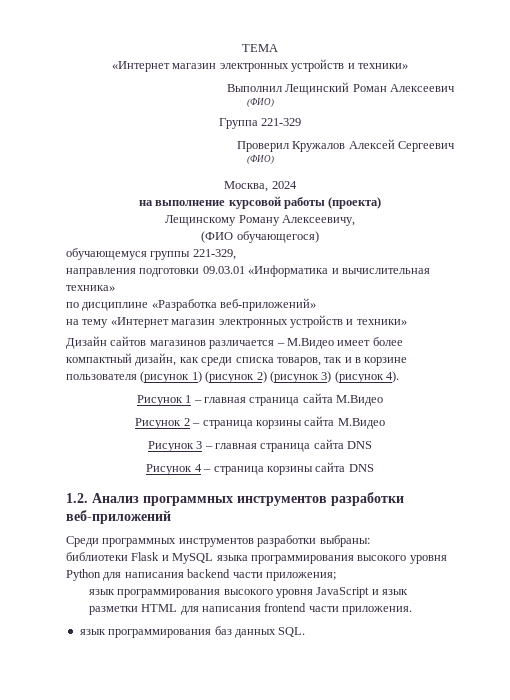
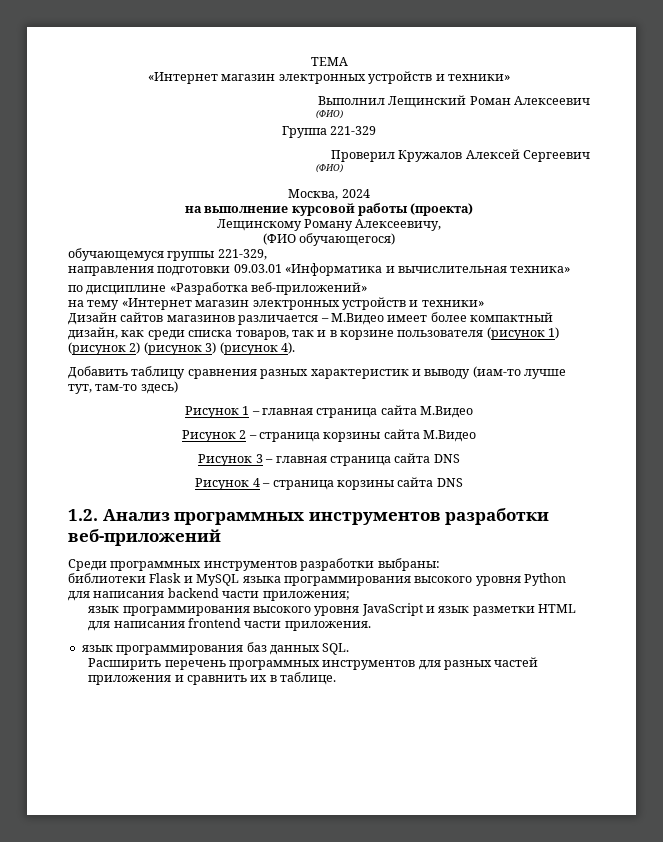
(399, 377) none -> [68,366,566,379] [68,381,178,394] // Добавить таблицу сравнения разных характеристик и выводу (иам-то лучше тут, там-то здесь)
(306, 632) none -> [88,657,539,670] [88,672,337,685] // Расширить перечень программных инструментов для разных частей приложения и сравнить их в таблице.

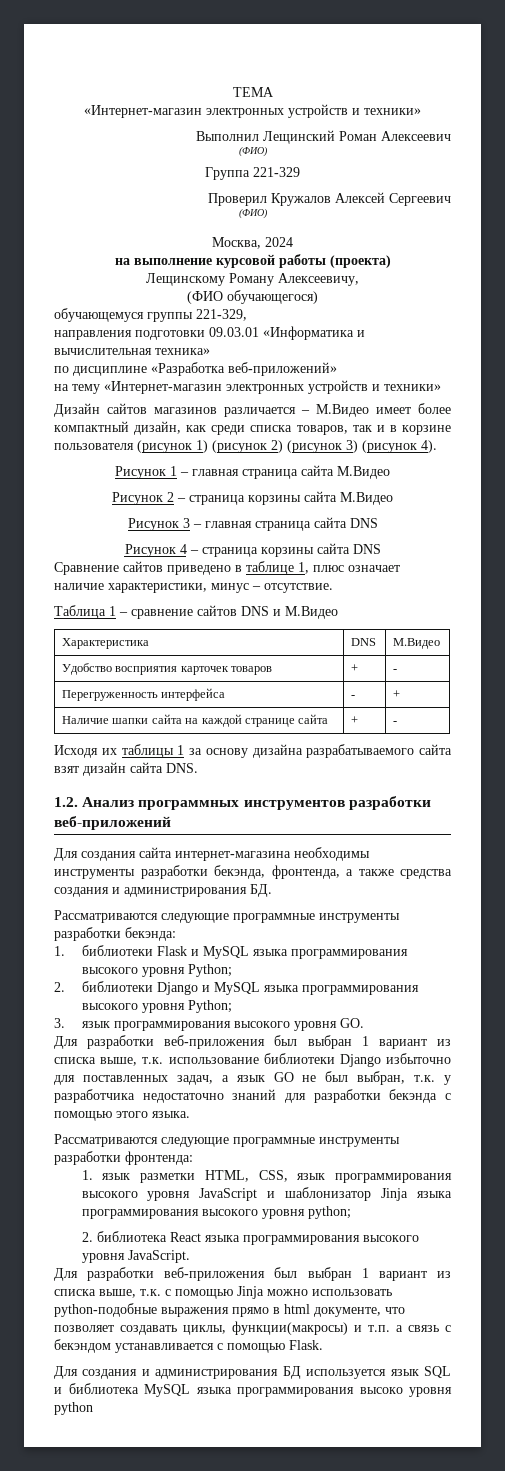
[148,72,276,84] «Интернет магазин -> [84,105,202,118] «Интернет-магазин
[121,298,250,310] «Интернет магазин -> [104,381,222,394] «Интернет-магазин
[68,366,566,379] [68,381,178,394] // Добавить таблицу сравнения разных характеристик и выводу (иам-то лучше тут, там-то здесь) -> (437, 446) none
(463, 482) none -> [54,561,400,575] [54,583,333,593] [54,605,338,619] [62,638,150,649] [351,638,377,646] [393,638,441,649] [62,663,273,675] [351,664,359,672] [393,669,398,672] [62,688,226,701] [351,695,356,698] [393,690,401,698] [62,714,329,727] [351,716,359,724] [393,721,398,724] [54,744,452,758] [54,762,198,776] // Сравнение сайтов приведено в таблице 1, плюс означает наличие характеристики, минус – отсутствие. // Таблица 1 – сравнение сайтов DNS и М.Видео // Характеристика | DNS | М.Видео // Удобство восприятия карточек товаров | + | - // Перегруженность интерфейса | - | + // Наличие шапки сайта на каждой странице сайта | + | - // Исходя их таблицы 1 за основу дизайна разрабатываемого сайта взят дизайн сайта DNS.
[68,558,440,571] Среди программных инструментов разработки выбраны: // -> [54,847,370,861] [54,865,452,879] [54,884,272,897] [54,910,400,923] [54,927,176,941] [54,946,65,956] Для создания сайта интернет-магазина необходимы инструменты разработки бекэнда, фронтенда, а также средства создания и администрирования БД. // Рассматриваются следующие программные инструменты разработки бекэнда: // 1.
[524,573,566,586] [68,588,350,601] Python для написания backend части приложения; // -> [187,964,232,977] [54,981,419,995] [81,1000,232,1013] [54,1018,364,1031] [54,1035,452,1049] [54,1053,451,1067] [54,1071,451,1085] [54,1089,452,1103] [54,1111,190,1121] [54,1134,400,1147] [54,1151,193,1165] [81,1170,288,1183] Python; // 2. библиотеки Django и MySQL языка программирования высокого уровня Python; // 3. язык программирования высокого уровня GO. // Для разработки веб-приложения был выбран 1 вариант из списка выше, т.к. использование библиотеки Django избыточно для поставленных задач, а язык GO не был выбран, т.к. у разработчика недостаточно знаний для разработки бекэнда с помощью этого языка. // Рассматриваются следующие программные инструменты разработки фронтенда: // 1. язык разметки HTML, CSS,
[438,604,577,616] [88,618,371,631] [81,642,350,655] [88,657,539,670] [88,672,337,685] язык разметки HTML для написания frontend части приложения. // язык программирования баз данных SQL. // Расширить перечень программных инструментов для разных частей приложения и сравнить их в таблице. -> [285,1187,453,1201] [81,1206,351,1219] [81,1231,419,1245] [81,1250,190,1263] [54,1267,452,1281] [54,1286,392,1299] [54,1303,405,1317] [54,1321,451,1335] [54,1339,323,1353] [54,1366,451,1379] [54,1383,452,1397] [54,1402,93,1415] шаблонизатор Jinja языка программирования высокого уровня python; // 2. библиотека React языка программирования высокого уровня JavaScript. // Для разработки веб-приложения был выбран 1 вариант из списка выше, т.к. с помощью Jinja можно использовать python-подобные выражения прямо в html документе, что позволяет создавать циклы, функции(макросы) и т.п. а связь с бекэндом устанавливается с помощью Flask. // Для создания и администрирования БД используется язык SQL и библиотека MySQL языка программирования высоко уровня python

